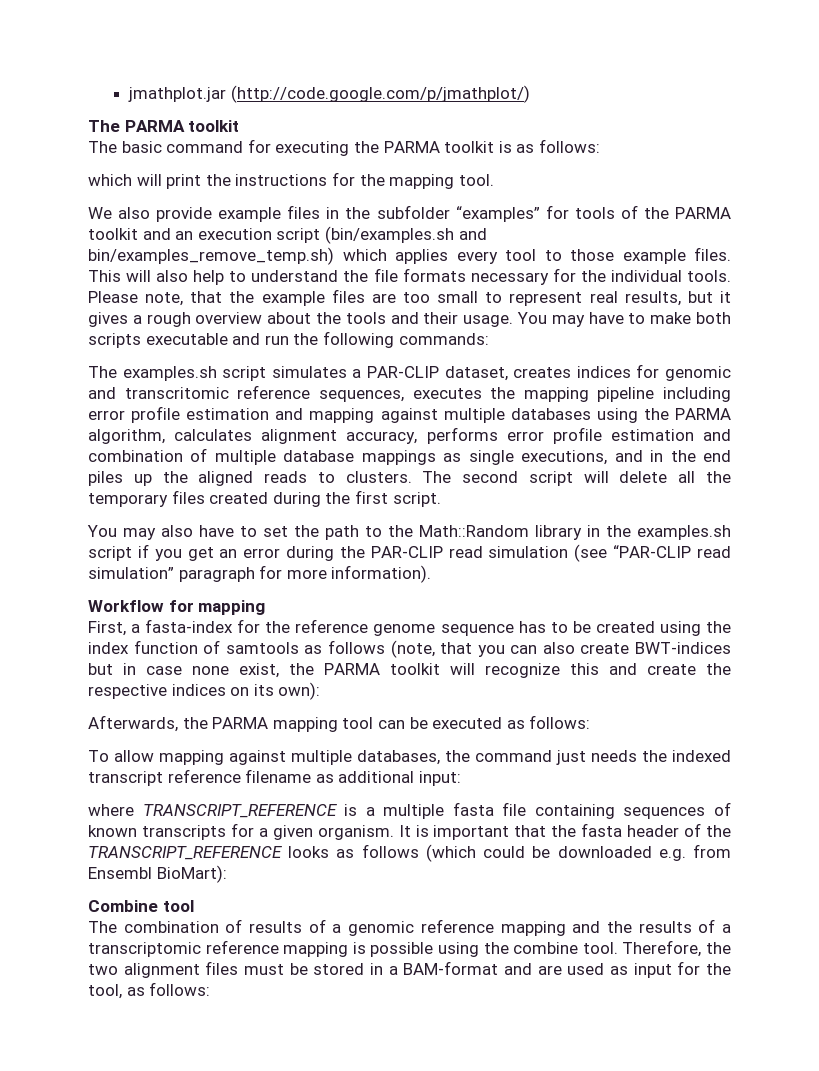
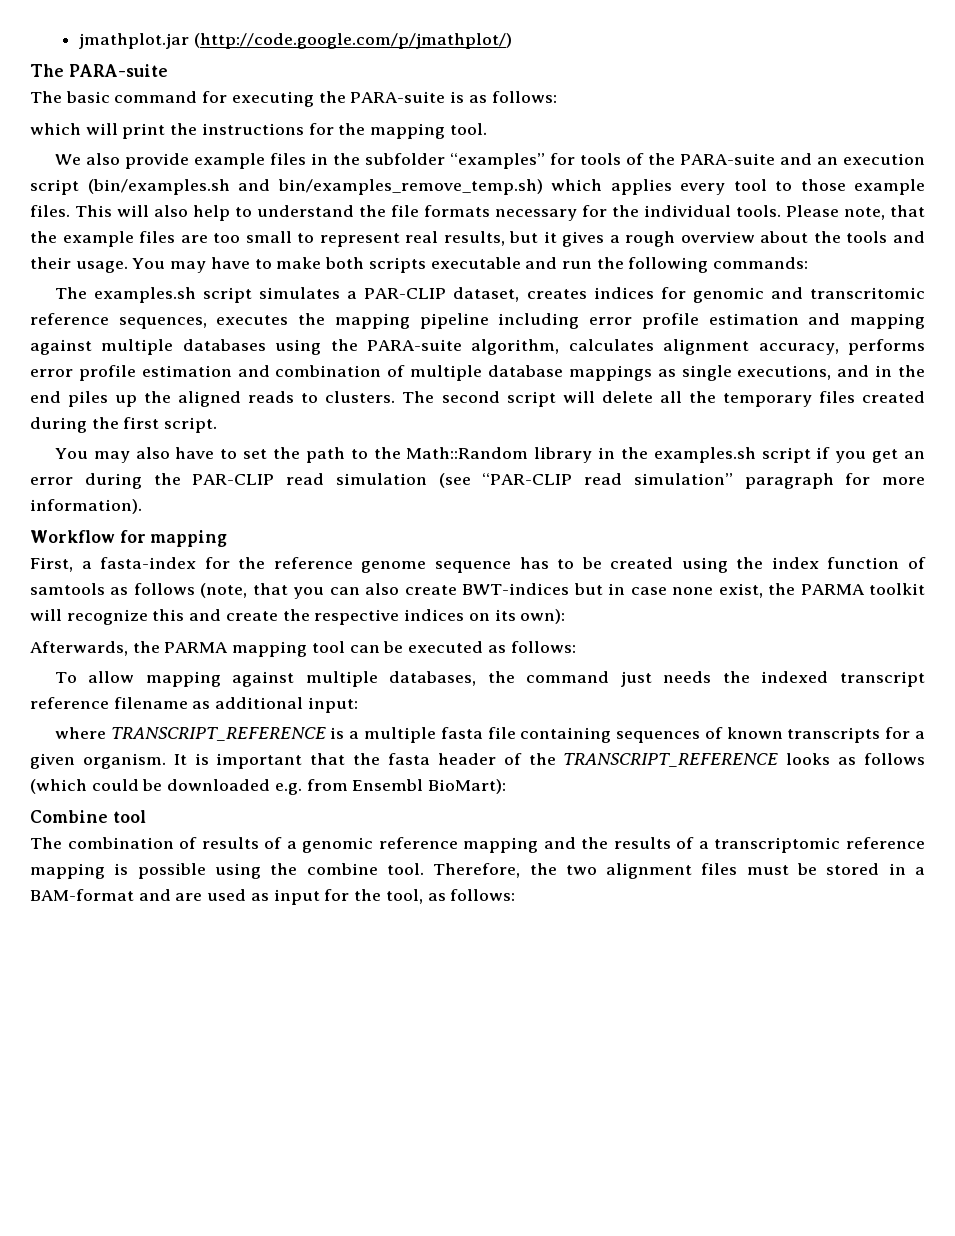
[124,120,240,132] PARMA toolkit -> [68,64,168,77] PARA-suite
[383,141,495,153] PARMA toolkit -> [350,91,446,103] PARA-suite
[675,207,732,219] [88,228,138,240] PARMA toolkit -> [679,153,775,165] PARA-suite
[675,408,732,420] PARMA -> [367,339,463,351] PARA-suite

